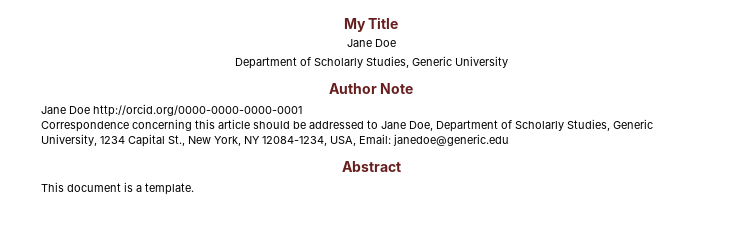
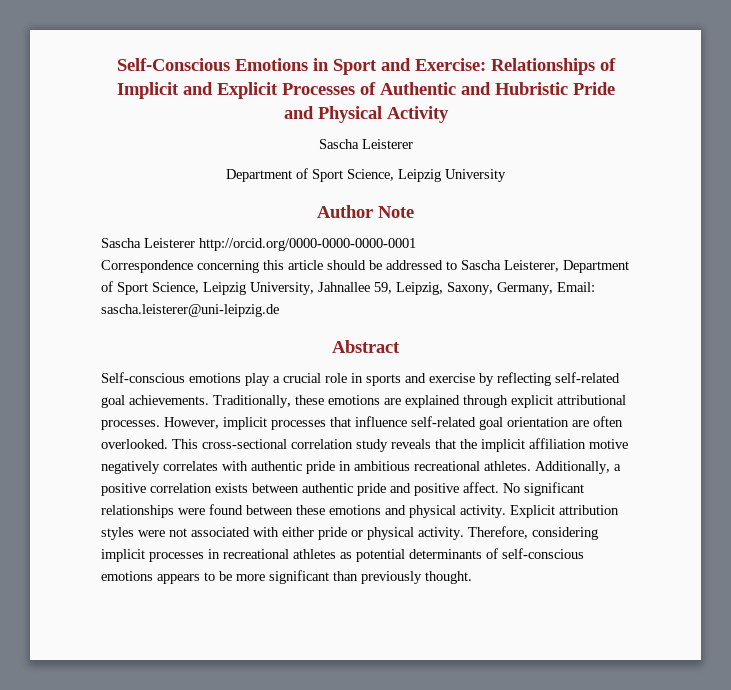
[343,17,399,32] [346,39,396,47] [234,56,452,69] My Title // Jane Doe // Department of Scholarly Studies, Generic -> [116,58,616,75] [116,82,615,99] [283,106,449,123] [318,139,413,149] [226,168,441,182] Self-Conscious Emotions in Sport and Exercise: Relationships of Implicit and Explicit Processes of Authentic and Hubristic Pride and Physical Activity // Sascha Leisterer // Department of Sport Science, Leipzig
[41,106,90,114] Jane Doe -> [101,238,195,248] Sascha Leisterer
[381,119,653,132] [41,134,509,147] [341,161,401,172] [41,182,194,195] Jane Doe, Department of Scholarly Studies, Generic University, 1234 Capital St., New York, NY 12084-1234, USA, Email: janedoe@generic.edu // Abstract // This document is a template. -> [461,260,629,273] [101,281,595,295] [101,304,279,317] [332,340,400,353] [101,372,620,386] [101,395,626,408] [101,416,623,430] [101,438,628,452] [101,461,621,474] [101,482,584,496] [101,504,619,518] [101,526,598,540] [101,548,584,562] [101,570,472,584] Sascha Leisterer, Department of Sport Science, Leipzig University, Jahnallee 59, Leipzig, Saxony, Germany, Email: sascha.leisterer@uni-leipzig.de // Abstract // Self-conscious emotions play a crucial role in sports and exercise by reflecting self-related goal achievements. Traditionally, these emotions are explained through explicit attributional processes. However, implicit processes that influence self-related goal orientation are often overlooked. This cross-sectional correlation study reveals that the implicit affiliation motive negatively correlates with authentic pride in ambitious recreational athletes. Additionally, a positive correlation exists between authentic pride and positive affect. No significant relationships were found between these emotions and physical activity. Explicit attribution styles were not associated with either pride or physical activity. Therefore, considering implicit processes in recreational athletes as potential determinants of self-conscious emotions appears to be more significant than previously thought.

